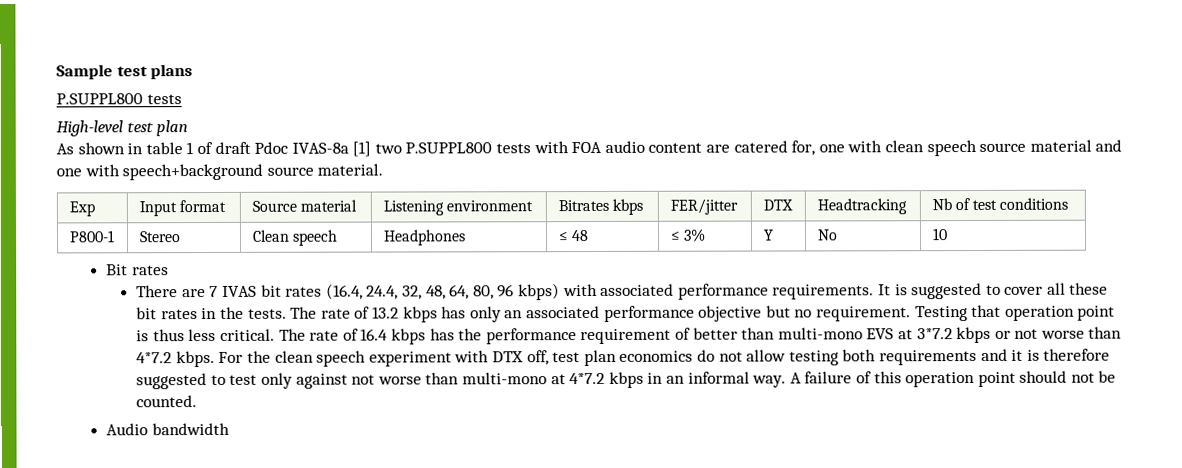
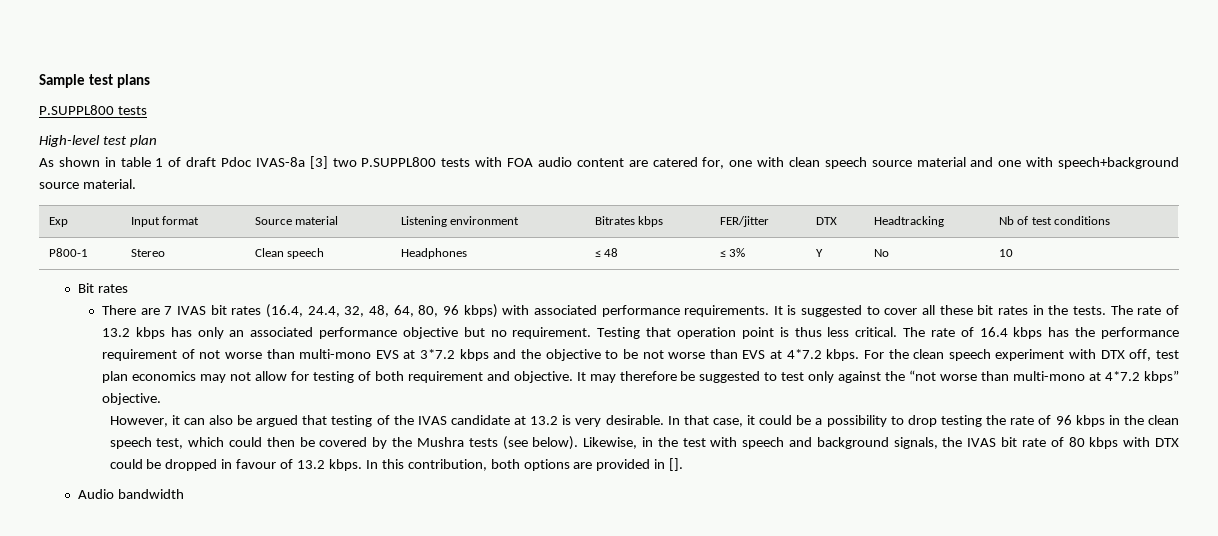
[352,141,372,157] [1] -> [309,156,328,169] [3]
[692,327,738,340] better -> [199,350,262,359] not worse
[994,326,1123,339] or not worse than -> [493,349,783,361] and the objective to be not worse than EVS at
[696,349,715,362] do -> [199,374,226,383] may
[788,348,1111,366] testing both requirements and it is therefore -> [290,371,696,383] for testing of both requirement and objective. It may therefore be
[351,374,376,385] not -> [885,370,937,381] the “not
[608,370,1117,388] [136,395,198,408] kbps in an informal way. A failure of this operation point should not be counted. -> [1144,370,1179,383] [101,393,161,405] [109,415,1180,427] [109,436,1180,450] [109,458,684,471] kbps” objective. // However, it can also be argued that testing of the IVAS candidate at 13.2 is very desirable. In that case, it could be a possibility to drop testing the rate of 96 kbps in the clean speech test, which could then be covered by the Mushra tests (see below). Likewise, in the test with speech and background signals, the IVAS bit rate of 80 kbps with DTX could be dropped in favour of 13.2 kbps. In this contribution, both options are provided in [].

